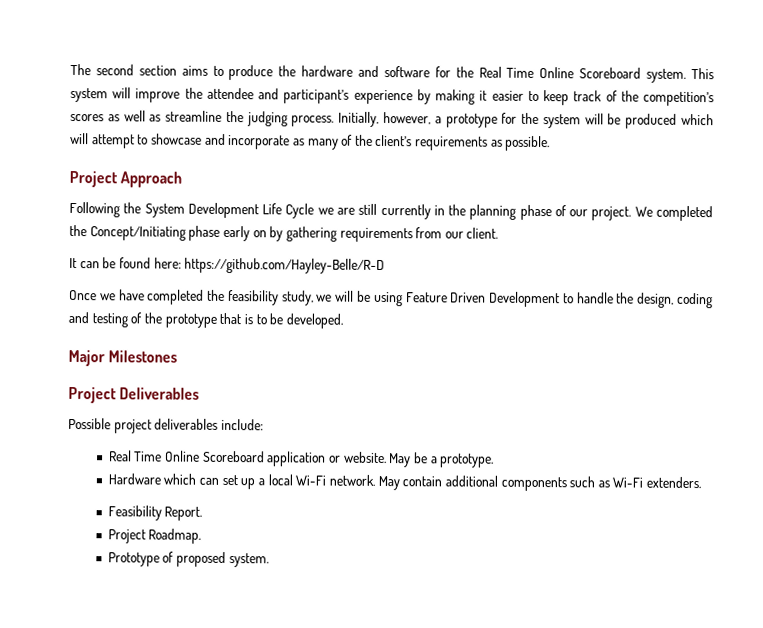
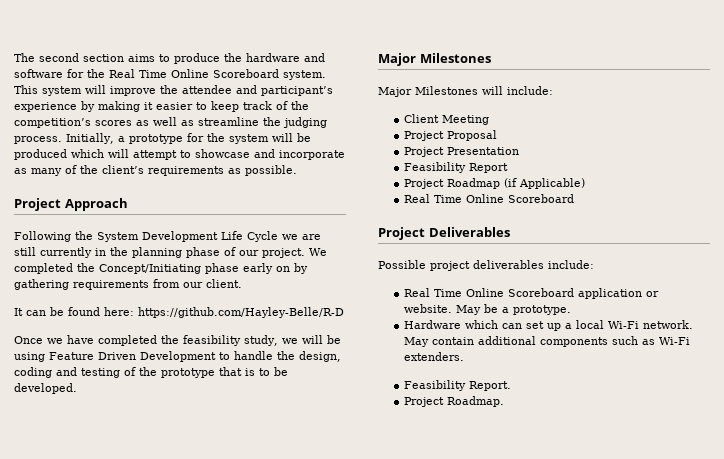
[382,112,431,125] however, -> (114, 138) none
(178, 356) none -> [378,86,553,97] [404,114,490,125] [404,130,498,141] [404,147,520,157] [404,162,509,173] [404,178,586,189] [404,194,575,203] // Major Milestones will include: // Client Meeting // Project Proposal // Project Presentation // Feasibility Report // Project Roadmap (if Applicable) // Real Time Online Scoreboard
[107,551,269,568] // Prototype of proposed system. -> (505, 401) none

